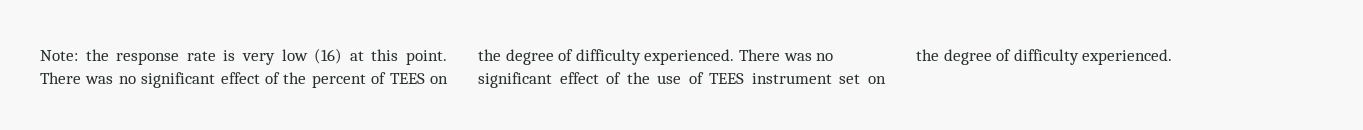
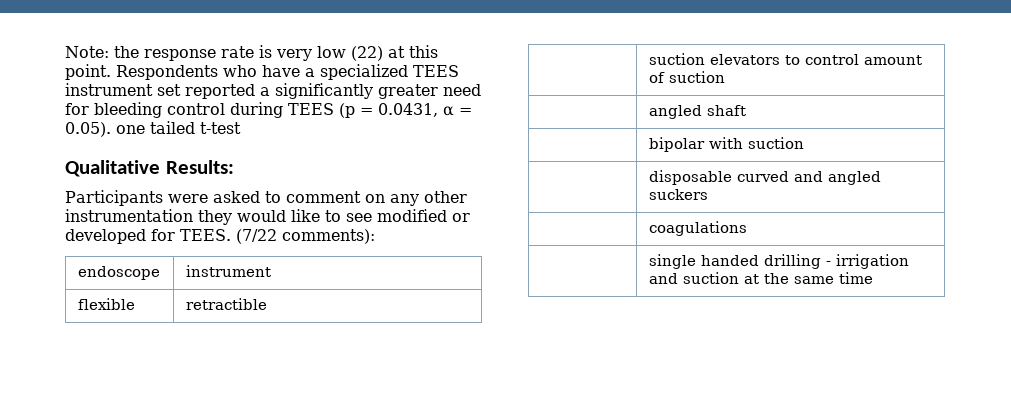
[314,48,343,64] (16) -> [351,46,383,61] (22)
[40,72,448,88] [478,49,834,65] [478,72,886,88] [916,49,1173,65] There was no significant effect of the percent of TEES on the degree of difficulty experienced. There was no significant effect of the use of TEES instrument set on the degree of difficulty experienced. -> [116,64,459,80] [65,83,481,99] [65,102,472,118] [65,121,241,137] [65,160,234,177] [65,190,467,206] [65,209,470,225] [65,229,375,244] [77,266,160,280] [185,265,271,277] [77,298,135,310] [185,298,267,310] [648,53,922,65] [648,71,725,83] [648,105,746,119] [648,137,804,152] [648,170,881,185] [648,189,708,200] [648,221,747,236] [648,254,909,269] [648,272,873,284] Respondents who have a specialized TEES instrument set reported a significantly greater need for bleeding control during TEES (p = 0.0431, α = 0.05). one tailed t-test // Qualitative Results: // Participants were asked to comment on any other instrumentation they would like to see modified or developed for TEES. (7/22 comments): // endoscope | instrument // flexible | retractible // | suction elevators to control amount of suction // | angled shaft // | bipolar with suction // | disposable curved and angled suckers // | coagulations // | single handed drilling - irrigation and suction at the same time

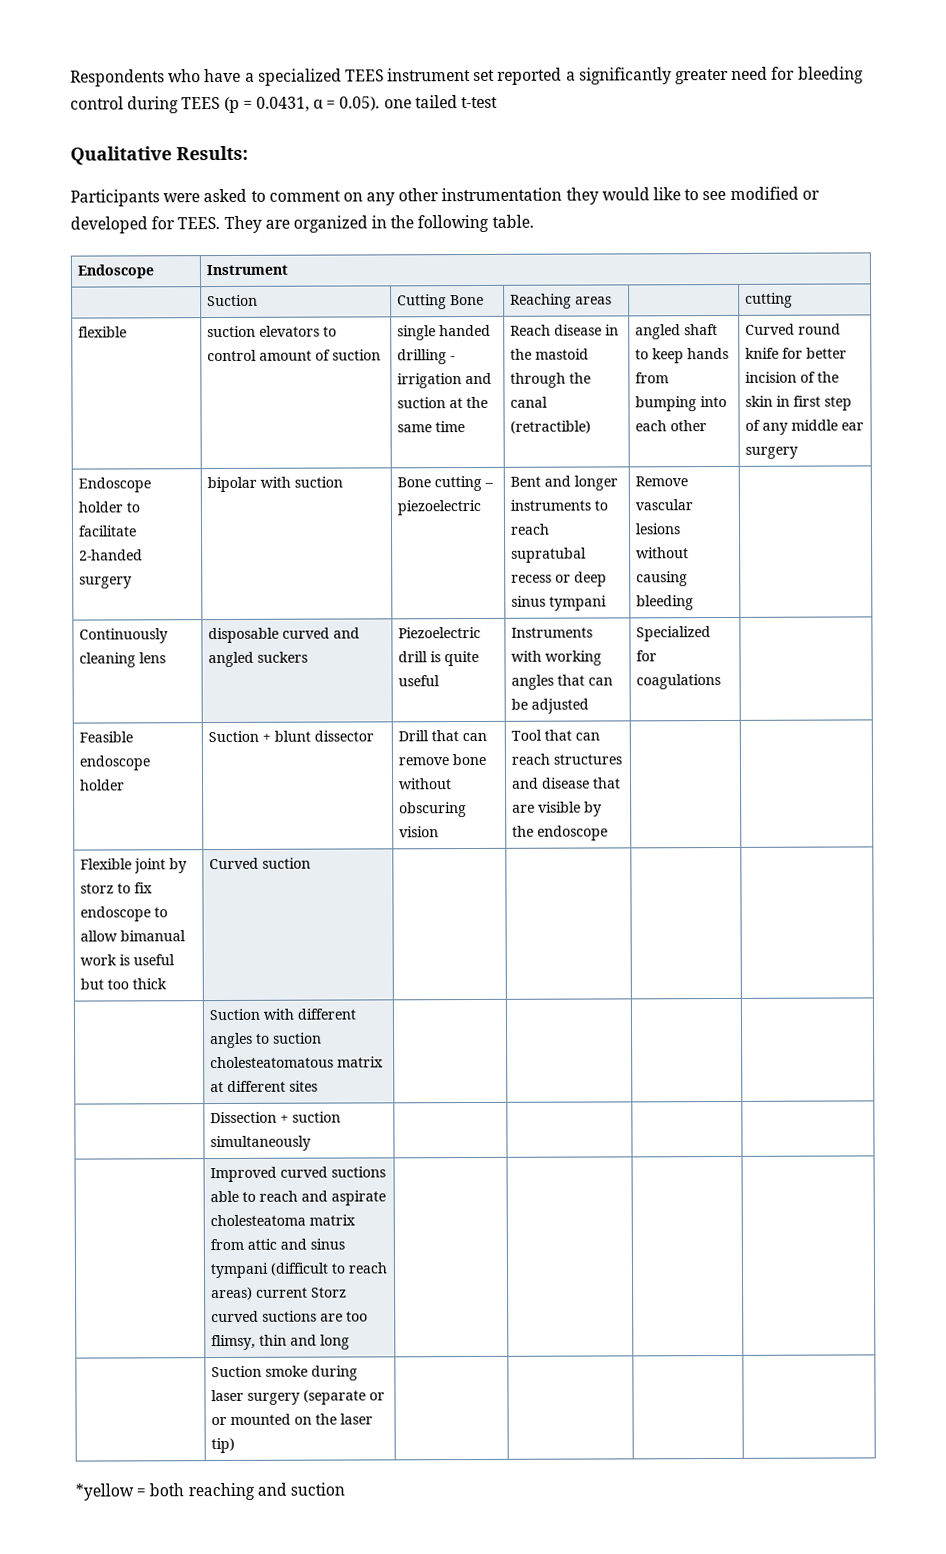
[65,45,438,61] [65,64,111,80] Note: the response rate is very low (22) at this point. -> (70, 78) none
[236,229,375,244] [77,266,160,280] [185,265,271,277] (7/22 comments): // endoscope | instrument -> [223,214,534,233] [77,264,155,279] [206,264,289,276] [207,294,259,307] [397,294,485,310] [510,293,613,309] [745,292,794,308] They are organized in the following table. // Endoscope | Instrument // | Suction | Cutting Bone | Reaching areas | | cutting
[185,298,267,310] | retractible // -> (128, 332) none
[648,105,746,119] [648,137,804,152] [648,170,881,185] [648,189,708,200] [648,221,747,236] // | angled shaft // | bipolar with suction // | disposable curved and angled suckers // | coagulations // -> (382, 355) none
(873, 278) none -> [510,324,620,336] [510,348,590,360] [510,372,592,388] [510,396,549,408] [510,420,592,434] [635,324,719,340] [635,347,730,364] [635,372,670,384] [635,395,728,412] [635,420,708,432] [745,323,842,335] [745,347,848,359] [745,371,840,383] [745,395,853,411] [745,419,865,435] [745,446,799,459] [78,477,152,493] [78,501,141,513] [78,525,138,537] [79,549,144,561] [79,576,133,589] [207,476,344,493] [397,475,495,492] [397,499,482,516] [510,475,619,491] [510,499,609,511] [510,523,551,535] [511,547,588,563] [511,571,608,587] [511,595,608,611] [635,476,689,487] [635,499,694,511] [635,523,682,535] [636,547,690,559] [636,571,689,587] [636,595,695,611] [79,628,169,644] [79,652,167,668] [208,627,361,644] [208,651,309,668] [398,626,482,639] [398,650,480,667] [398,675,441,687] [511,627,594,638] [511,650,603,666] [511,674,614,690] [511,698,590,714] [636,626,712,642] [636,650,658,662] [636,674,722,690] [79,731,134,743] [79,755,151,771] [80,779,126,791] [208,730,375,743] [398,730,488,742] [398,753,487,766] [399,778,453,790] [399,802,468,818] [399,826,440,838] [511,729,601,741] [511,753,623,765] [512,777,622,789] [512,801,603,817] [512,825,609,841] [80,858,188,874] [80,882,154,894] [80,906,169,922] [80,930,187,942] [80,954,176,966] [80,978,168,990] [209,857,312,870] [209,1008,357,1021] [210,1032,323,1049] [210,1056,385,1069] [210,1080,319,1093] [210,1111,342,1124] [210,1135,312,1152] [210,1166,387,1183] [210,1190,387,1206] [210,1214,357,1227] [210,1238,346,1251] [210,1262,388,1279] [211,1286,348,1301] [211,1310,369,1323] [211,1334,351,1351] [211,1365,359,1381] [211,1389,386,1405] [211,1413,374,1426] [211,1437,236,1454] [75,1482,345,1501] | Reach disease in the mastoid through the canal (retractible) | angled shaft to keep hands from bumping into each other | Curved round knife for better incision of the skin in first step of any middle ear surgery // Endoscope holder to facilitate 2-handed surgery | bipolar with suction | Bone cutting – piezoelectric | Bent and longer instruments to reach supratubal recess or deep sinus tympani | Remove vascular lesions without causing bleeding | // Continuously cleaning lens | disposable curved and angled suckers | Piezoelectric drill is quite useful | Instruments with working angles that can be adjusted | Specialized for coagulations | // Feasible endoscope holder | Suction + blunt dissector | Drill that can remove bone without obscuring vision | Tool that can reach structures and disease that are visible by the endoscope | | // Flexible joint by storz to fix endoscope to allow bimanual work is useful but too thick | Curved suction | | | | // | Suction with different angles to suction cholesteatomatous matrix at different sites | | | | // | Dissection + suction simultaneously | | | | // | Improved curved suctions able to reach and aspirate cholesteatoma matrix from attic and sinus tympani (difficult to reach areas) current Storz curved suctions are too flimsy, thin and long | | | | // | Suction smoke during laser surgery (separate or or mounted on the laser tip) | | | | // *yellow = both reaching and suction

